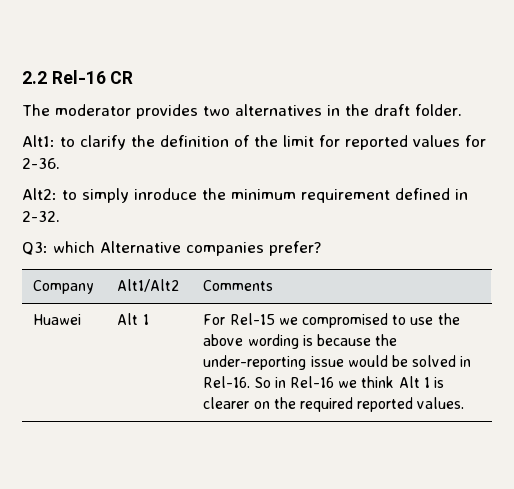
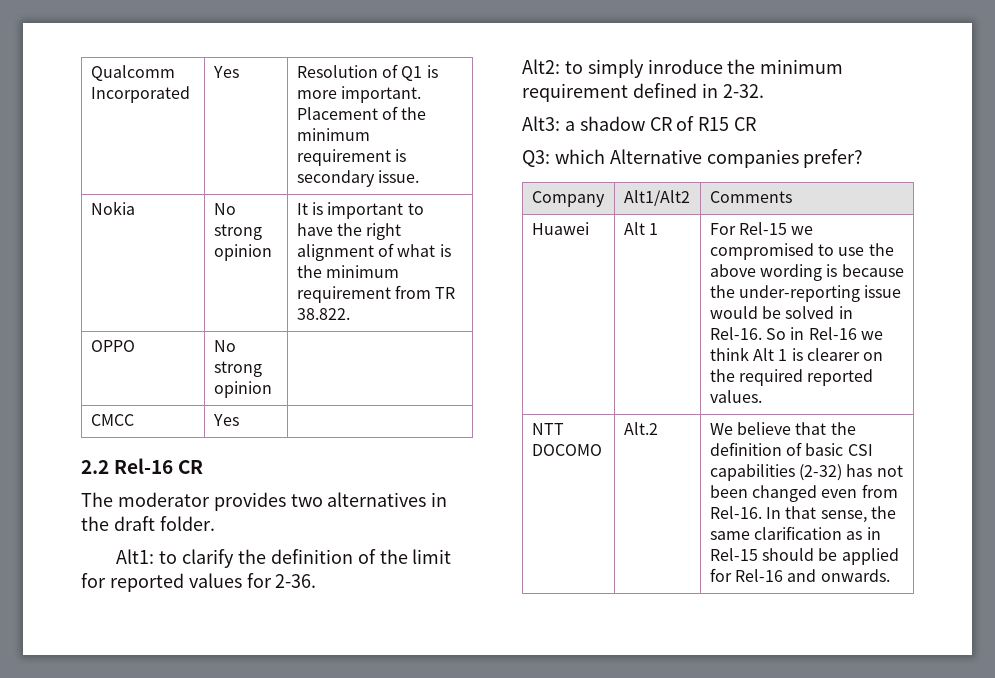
(22, 77) none -> [90,65,175,81] [90,86,190,103] [212,66,239,78] [296,64,438,81] [296,86,422,103] [296,106,427,120] [296,128,370,141] [296,149,407,166] [296,170,420,187] [90,201,135,215] [213,203,236,215] [213,224,262,240] [213,244,272,261] [296,202,424,219] [296,223,402,240] [296,243,451,261] [296,265,400,278] [296,285,456,303] [296,308,350,320] [90,340,135,352] [213,340,236,352] [213,361,262,377] [213,381,272,398] [90,414,134,426] [212,414,239,426] Qualcomm Incorporated | Yes | Resolution of Q1 is more important. Placement of the minimum requirement is secondary issue. // Nokia | No strong opinion | It is important to have the right alignment of what is the minimum requirement from TR 38.822. // OPPO | No strong opinion | // CMCC | Yes | //
(60, 216) none -> [522,116,757,131] // Alt3: a shadow CR of R15 CR
(465, 403) none -> [531,423,564,435] [531,444,602,456] [623,422,658,435] [709,422,856,435] [709,442,873,456] [709,464,903,481] [709,484,898,502] [709,506,896,523] [709,526,881,540] [709,548,899,565] [709,568,890,582] // NTT DOCOMO | Alt.2 | We believe that the definition of basic CSI capabilities (2-32) has not been changed even from Rel-16. In that sense, the same clarification as in Rel-15 should be applied for Rel-16 and onwards.

